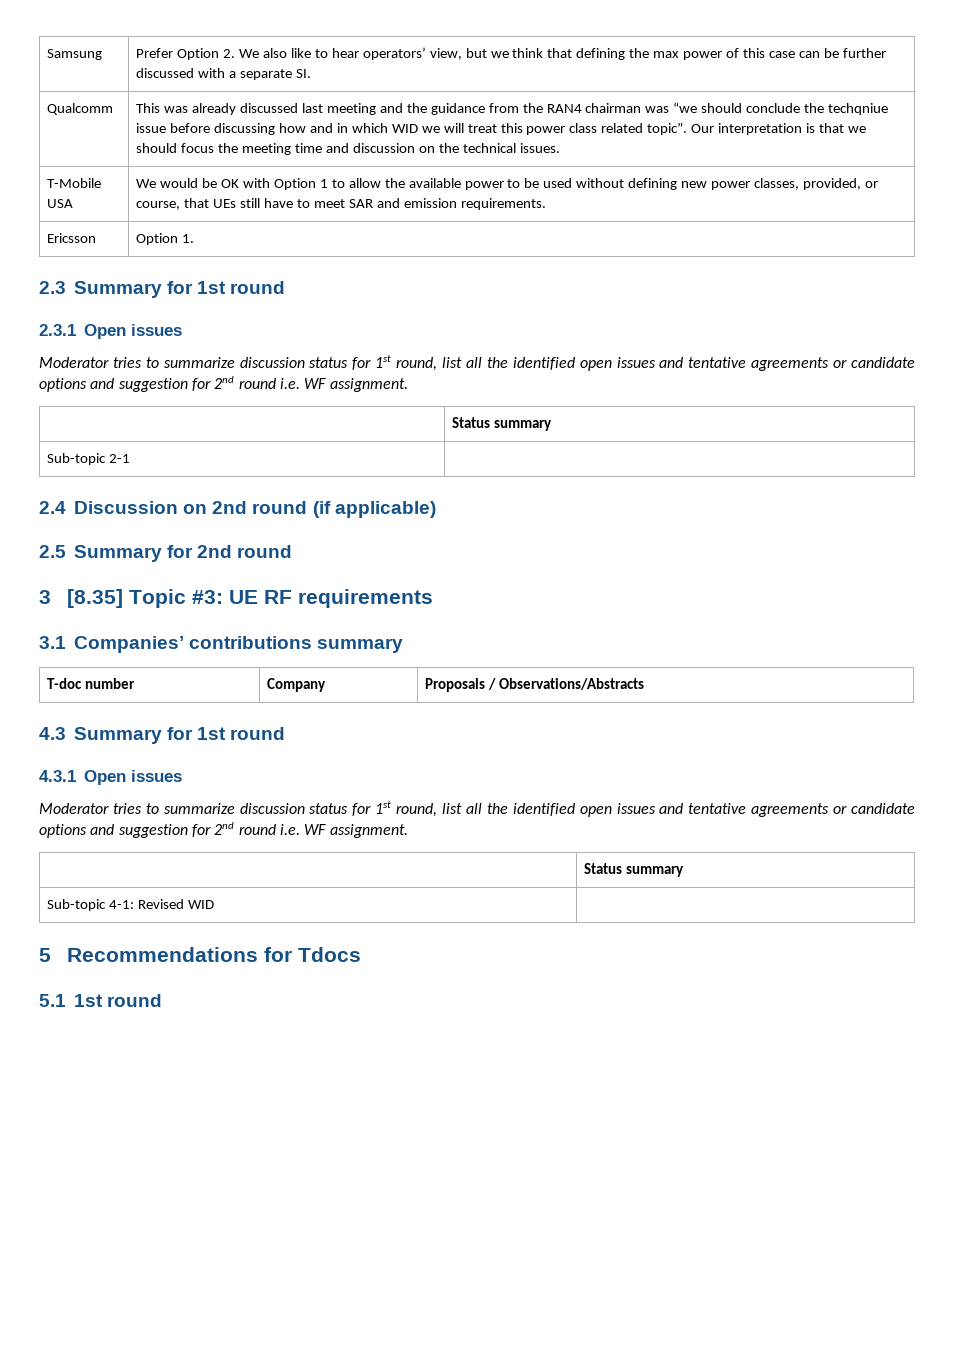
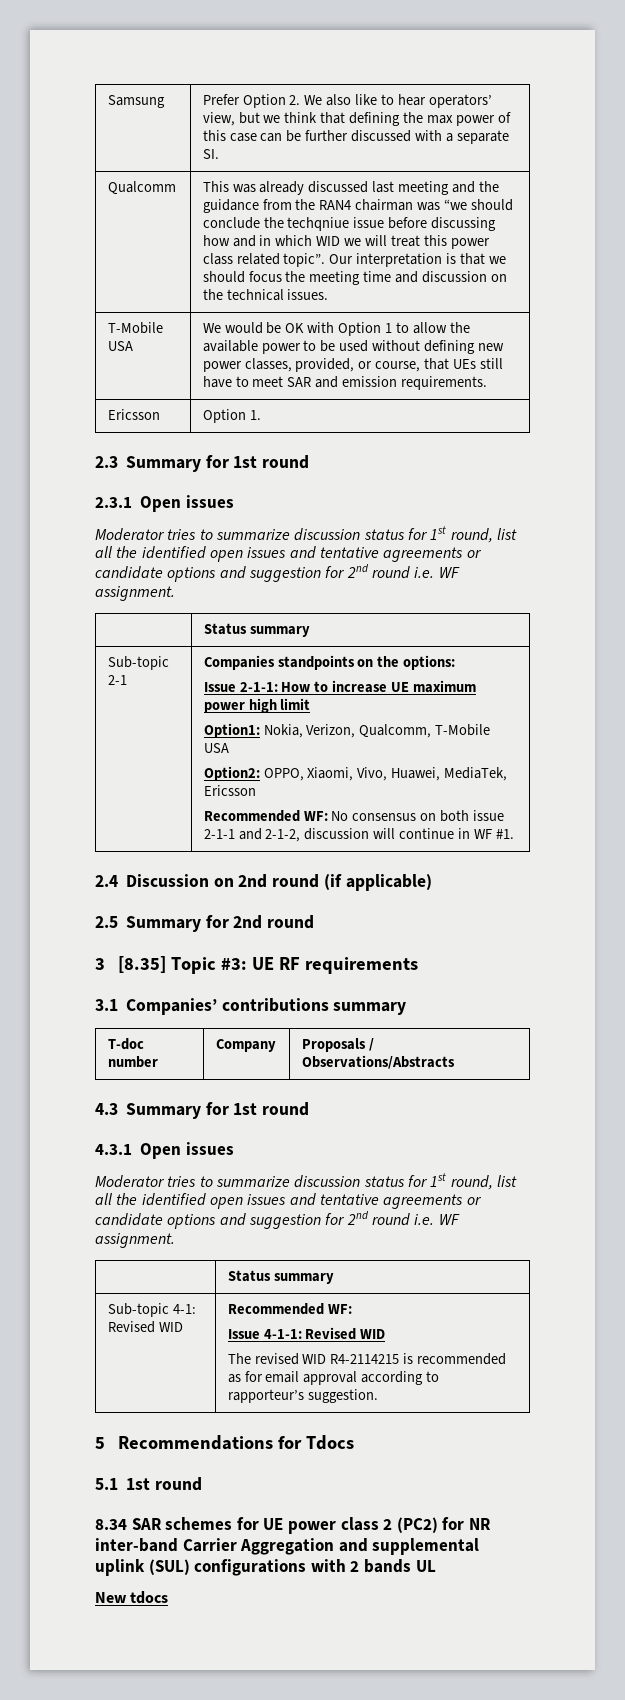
(131, 458) none -> [203,655,456,670] [203,680,477,693] [203,698,311,713] [203,723,491,738] [203,743,229,753] [203,766,508,781] [203,785,256,796] [203,810,505,822] [203,828,514,842] Companies standpoints on the options: // Issue 2-1-1: How to increase UE maximum power high limit // Option1: Nokia, Verizon, Qualcomm, T-Mobile USA // Option2: OPPO, Xiaomi, Vivo, Huawei, MediaTek, Ericsson // Recommended WF: No consensus on both issue 2-1-1 and 2-1-2, discussion will continue in WF #1.
(215, 904) none -> [227,1303,352,1315] [227,1327,386,1340] [227,1353,507,1365] [227,1371,440,1385] [227,1389,378,1403] Recommended WF: // Issue 4-1-1: Revised WID // The revised WID R4-2114215 is recommended as for email approval according to rapporteur’s suggestion.
(163, 1000) none -> [95,1517,491,1534] [95,1538,480,1555] [95,1559,436,1576] [95,1591,169,1604] // 8.34 SAR schemes for UE power class 2 (PC2) for NR inter-band Carrier Aggregation and supplemental uplink (SUL) configurations with 2 bands UL // New tdocs

